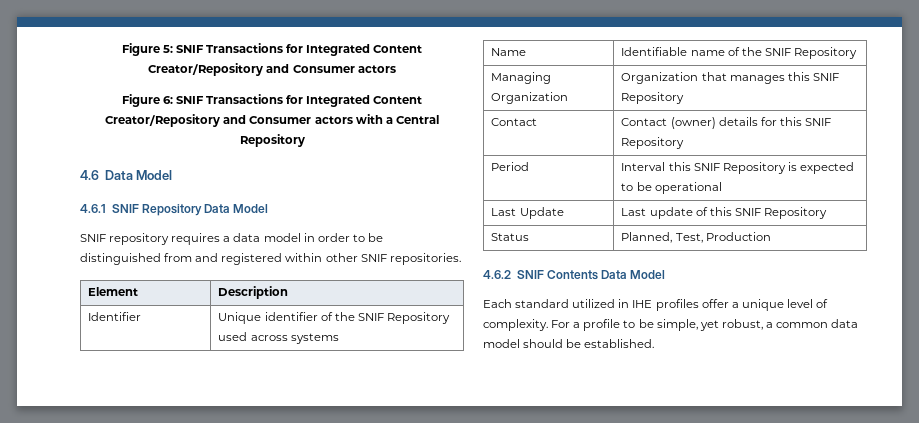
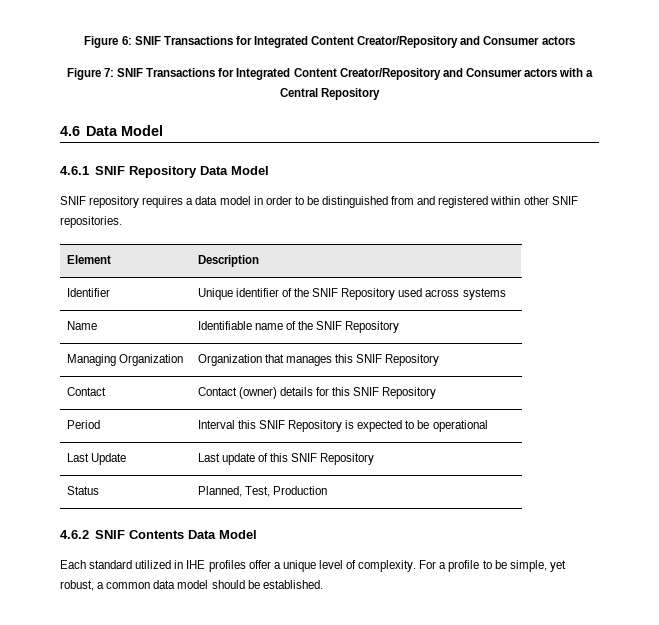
[121,43,173,56] Figure 5: -> [84,36,132,48] Figure 6:
[162,96,173,104] 6: -> [103,68,114,77] 7:

